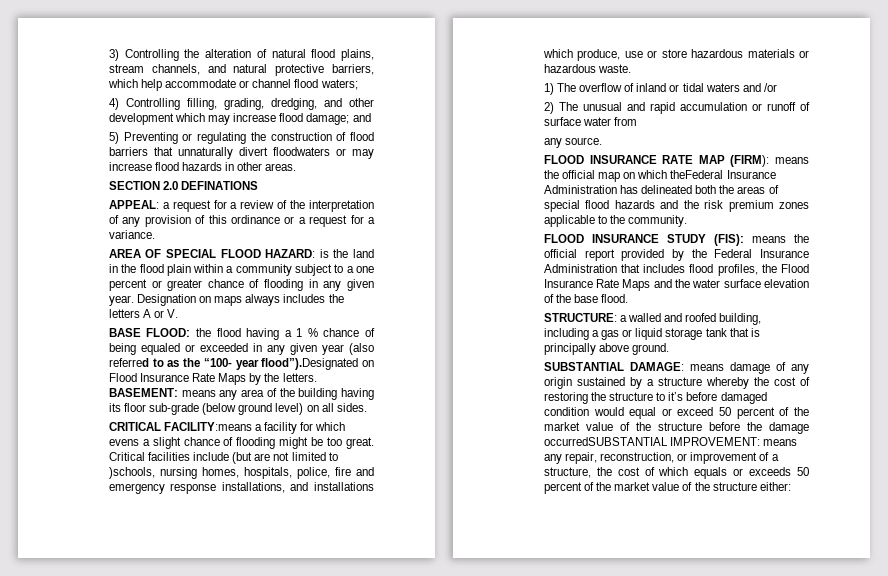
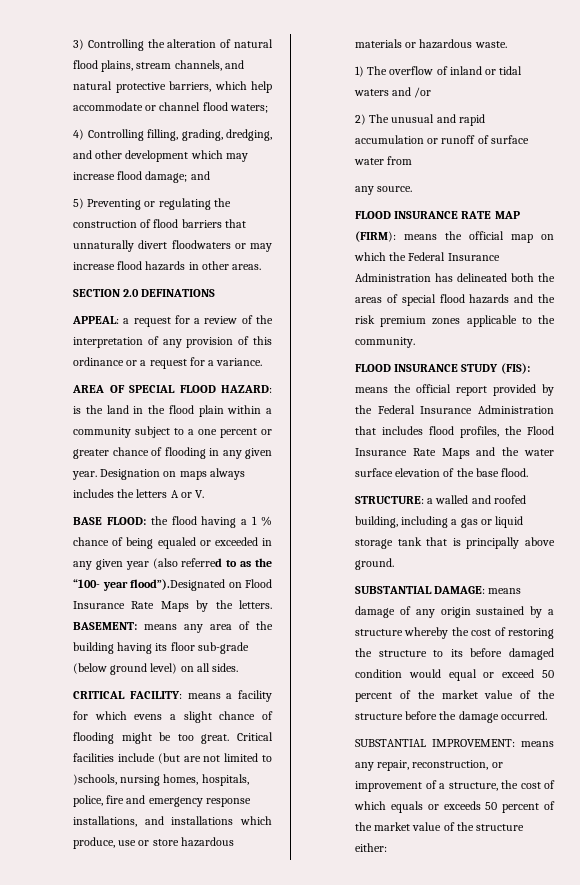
[163,422,252,431] FACILITY:means -> [129,691,221,699] FACILITY: means
[670,170,724,179] theFederal -> [389,252,446,261] the Federal
[668,392,684,401] it’s -> [450,649,463,657] its
[543,437,668,446] occurredSUBSTANTIAL -> [500,711,547,720] [355,739,427,747] occurred. // SUBSTANTIAL

